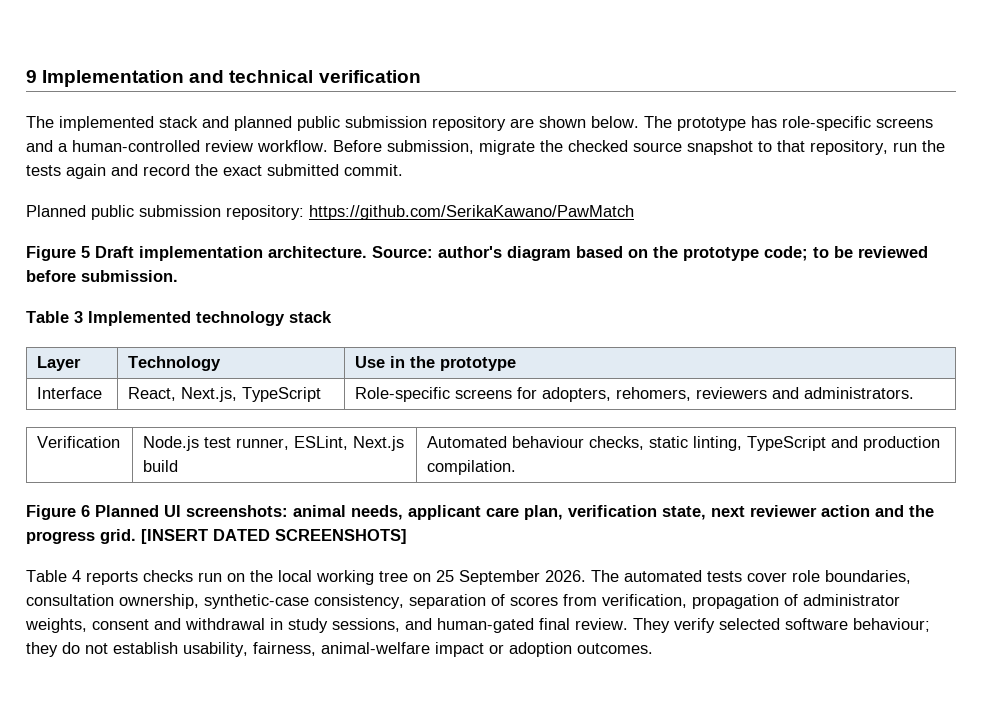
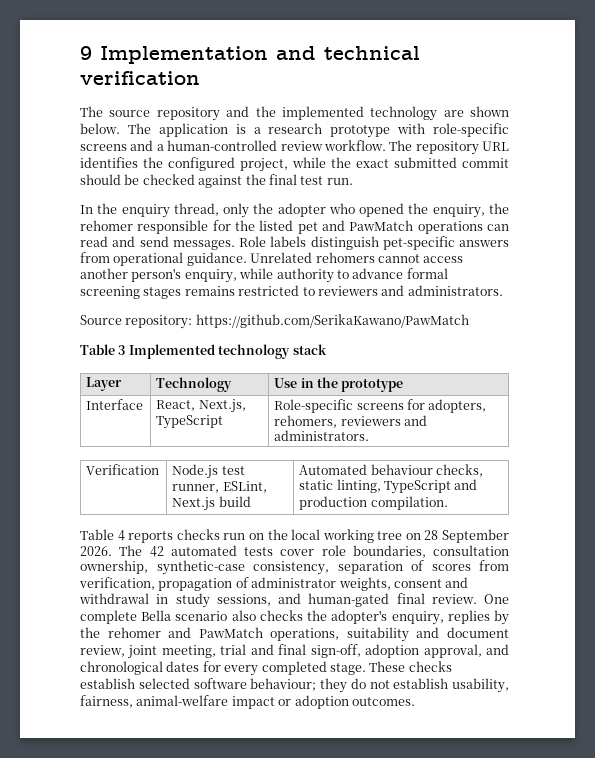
[59,116,777,131] implemented stack and planned public submission repository are shown below. The prototype has -> [109,106,509,121] [80,123,426,138] source repository and the implemented technology are shown below. The application is a research prototype with
[333,140,945,155] [26,164,403,179] [26,205,634,220] [26,246,928,261] [26,270,178,282] Before submission, migrate the checked source snapshot to that repository, run the tests again and record the exact submitted commit. // Planned public submission repository: https://github.com/SerikaKawano/PawMatch // Figure 5 Draft implementation architecture. Source: author's diagram based on the prototype code; to be reviewed before submission. -> [389,140,509,155] [80,157,509,172] [80,174,353,188] [80,203,509,218] [80,220,509,234] [80,236,509,250] [80,252,464,266] [80,268,448,283] [80,285,503,299] [80,314,469,329] The repository URL identifies the configured project, while the exact submitted commit should be checked against the final test run. // In the enquiry thread, only the adopter who opened the enquiry, the rehomer responsible for the listed pet and PawMatch operations can read and send messages. Role labels distinguish pet-specific answers from operational guidance. Unrelated rehomers cannot access another person's enquiry, while authority to advance formal screening stages remains restricted to reviewers and administrators. // Source repository: https://github.com/SerikaKawano/PawMatch
[26,505,934,520] [26,529,407,544] // Figure 6 Planned UI screenshots: animal needs, applicant care plan, verification state, next reviewer action and the progress grid. [INSERT DATED SCREENSHOTS] -> (448, 503) none
[436,570,454,582] 25 -> [424,530,439,540] 28
(619, 576) none -> [149,546,164,557] 42
[633,618,715,633] They verify -> [484,594,509,604] [80,610,510,625] [80,627,509,642] [80,644,510,659] [80,661,452,676] [80,678,135,689] One complete Bella scenario also checks the adopter's enquiry, replies by the rehomer and PawMatch operations, suitability and document review, joint meeting, trial and final sign-off, adoption approval, and chronological dates for every completed stage. These checks establish

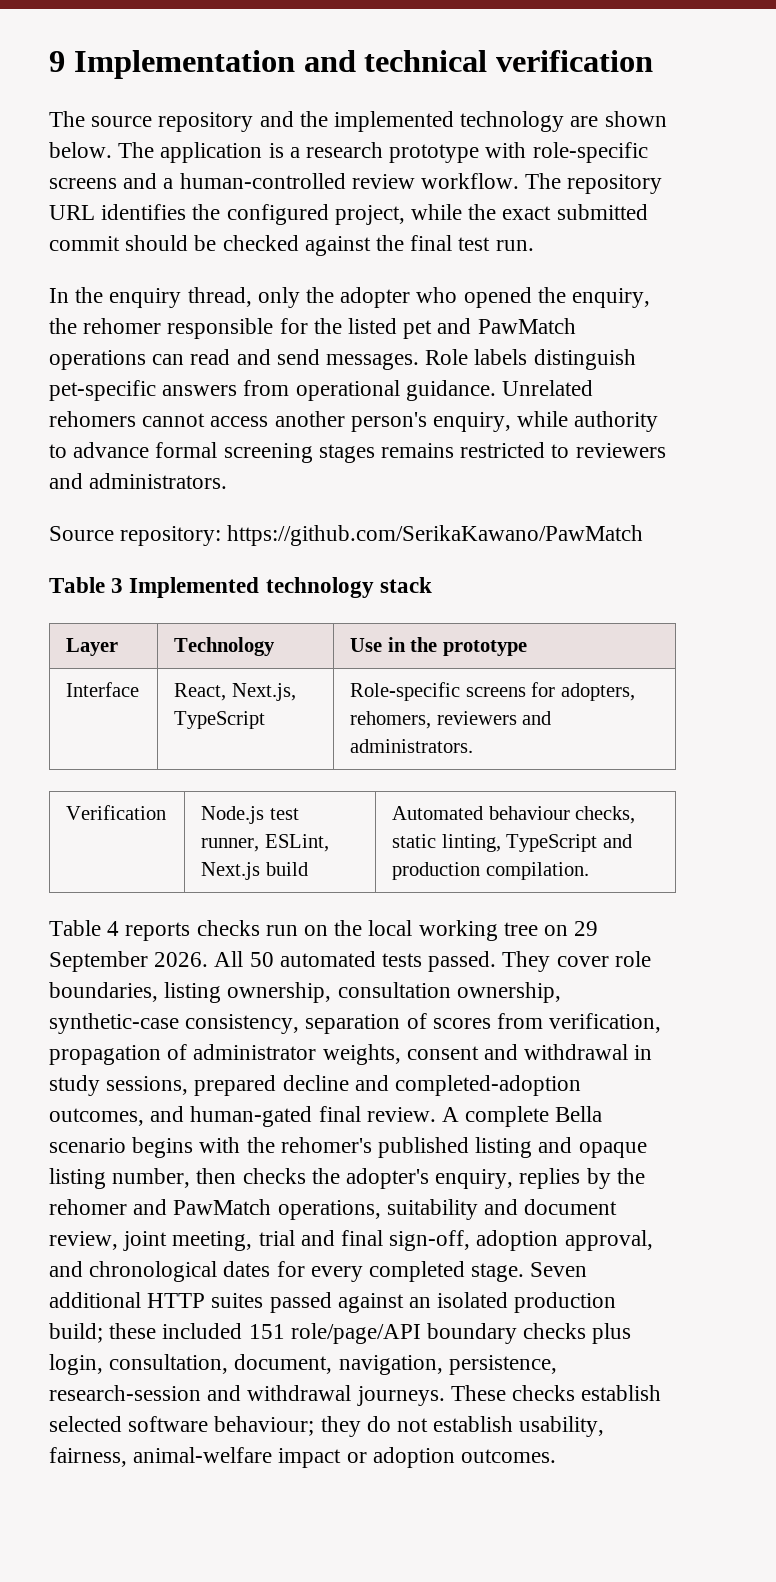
[424,530,439,540] 28 -> [574,921,599,936] 29
[119,545,273,557] The 42 automated tests -> [214,951,551,972] All 50 automated tests passed. They
(426, 551) none -> [164,982,332,1003] listing ownership,
(271, 600) none -> [194,1075,582,1096] [49,1108,144,1126] prepared decline and completed-adoption outcomes,
[484,594,509,604] One -> [442,1107,460,1122] A
[231,610,256,621] also -> [132,1137,647,1158] [49,1168,237,1189] begins with the rehomer's published listing and opaque listing number, then
(366, 669) none -> [530,1262,588,1277] [49,1292,617,1313] [49,1323,632,1344] [49,1354,557,1375] [49,1385,445,1406] Seven additional HTTP suites passed against an isolated production build; these included 151 role/page/API boundary checks plus login, consultation, document, navigation, persistence, research-session and withdrawal journeys.

